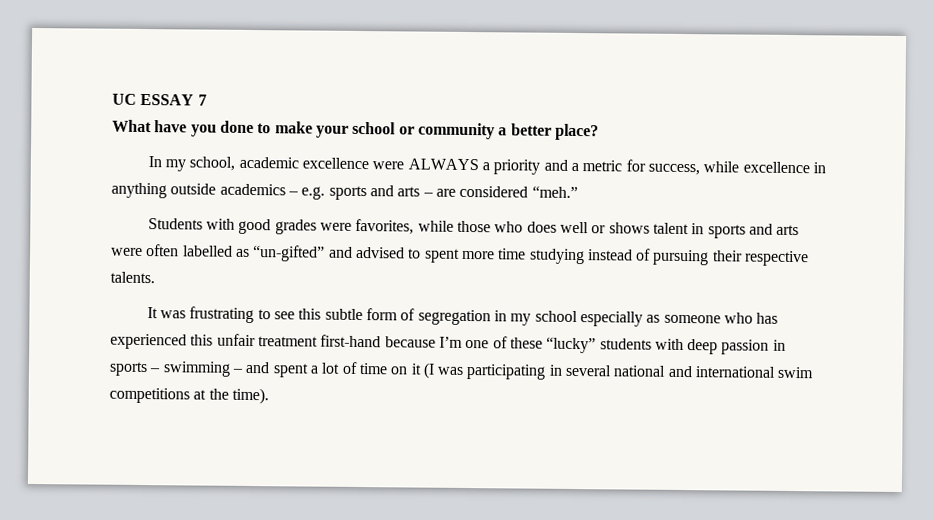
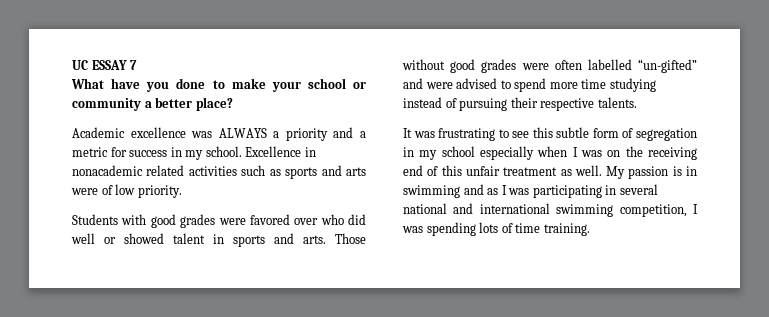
[147,156,405,172] In my school, academic excellence were -> [72,127,213,138] Academic excellence was
[647,161,826,176] [111,182,578,201] success, while excellence in anything outside academics – e.g. sports and arts – are considered “meh.” -> [129,146,316,160] [72,165,366,179] [71,184,182,198] success in my school. Excellence in nonacademic related activities such as sports and arts were of low priority.
[355,218,557,235] favorites, while those who does -> [249,214,366,225] favored over who did
[608,222,650,234] shows -> [124,233,164,244] showed
[776,224,800,236] arts -> [303,233,366,244] [402,59,517,73] arts. Those without good grades
[235,248,250,257] as -> (632, 64) none
(353, 252) none -> [425,82,453,89] were
[423,248,460,263] spent -> [514,78,547,92] spend
[646,312,779,324] [110,333,786,355] [109,361,435,379] as someone who has experienced this unfair treatment first-hand because I’m one of these “lucky” students with deep passion in sports – swimming – and spent a lot of time on it (I -> [537,146,697,160] [403,165,697,179] [403,184,507,198] when I was on the receiving end of this unfair treatment as well. My passion is in swimming and as I
[777,366,815,379] [109,387,269,405] swim competitions at the time). -> [556,204,698,217] [402,222,590,236] swimming competition, I was spending lots of time training.

